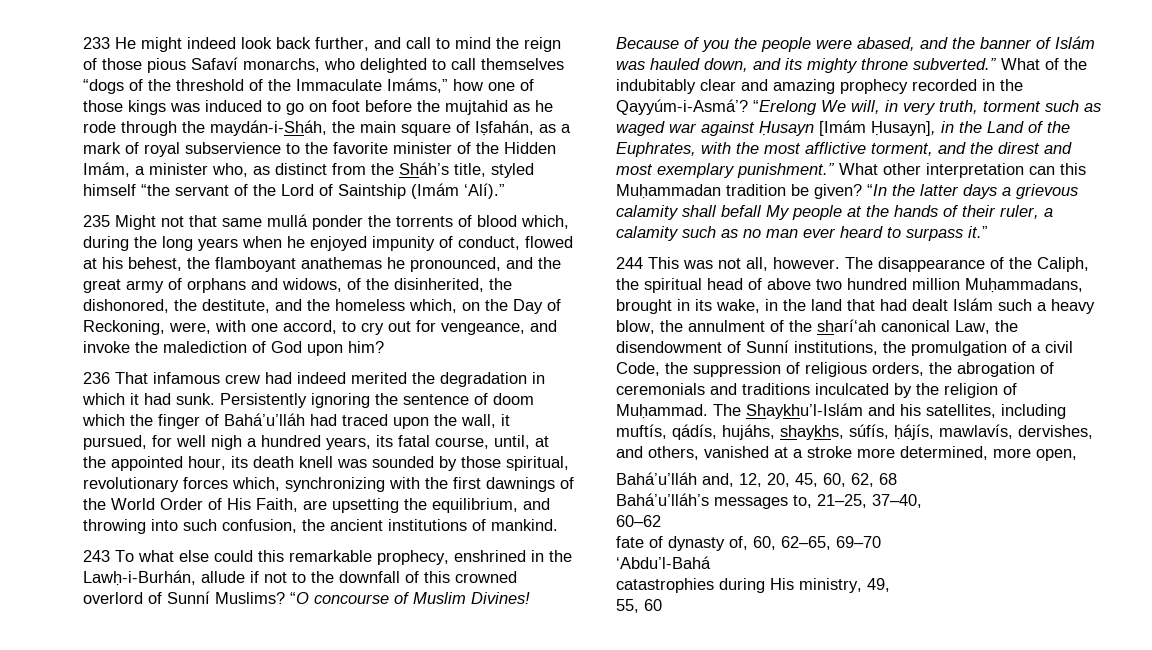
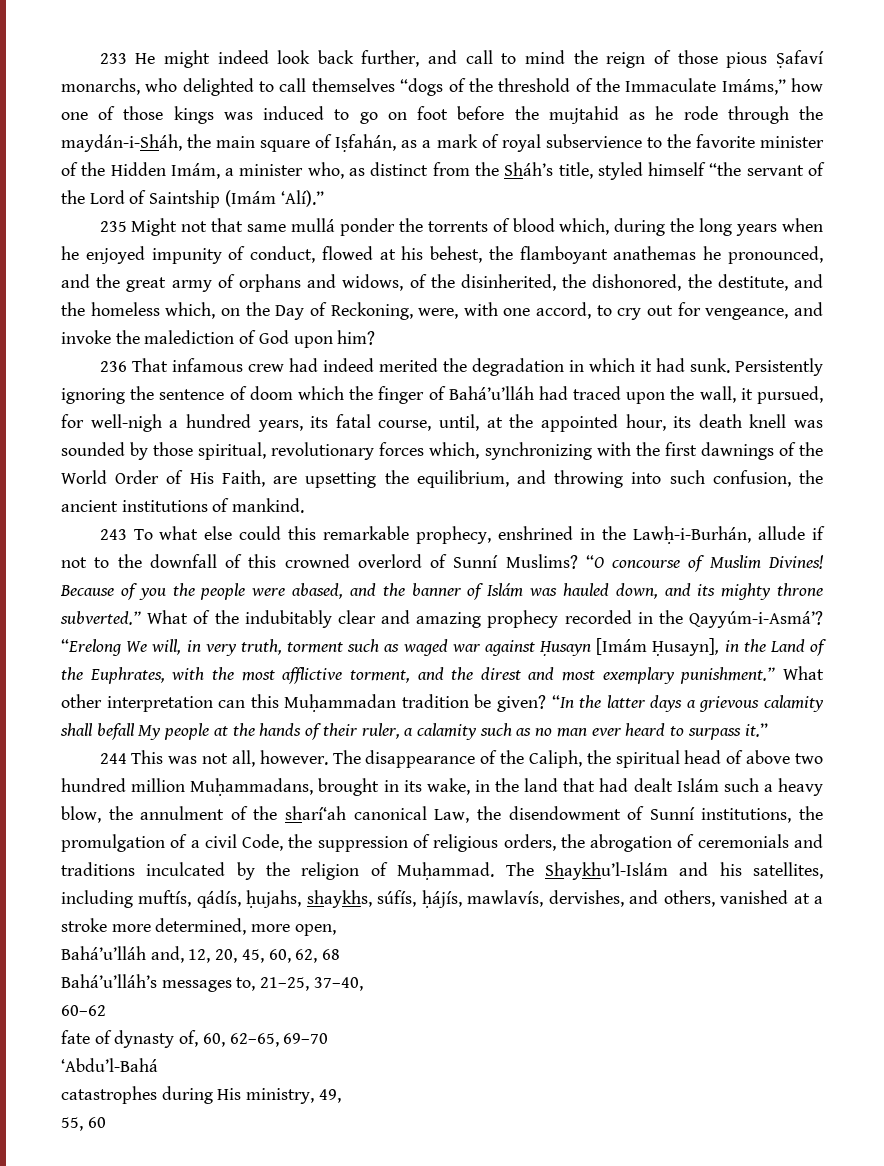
[191,57,238,70] Safaví -> [775,50,824,68] Ṣafaví
[176,435,242,450] well nigh -> [90,414,162,432] well-nigh
[722,424,775,440] hujáhs, -> [246,890,302,908] ḥujahs,
[616,578,714,593] catastrophies -> [61,1086,157,1104] catastrophes

